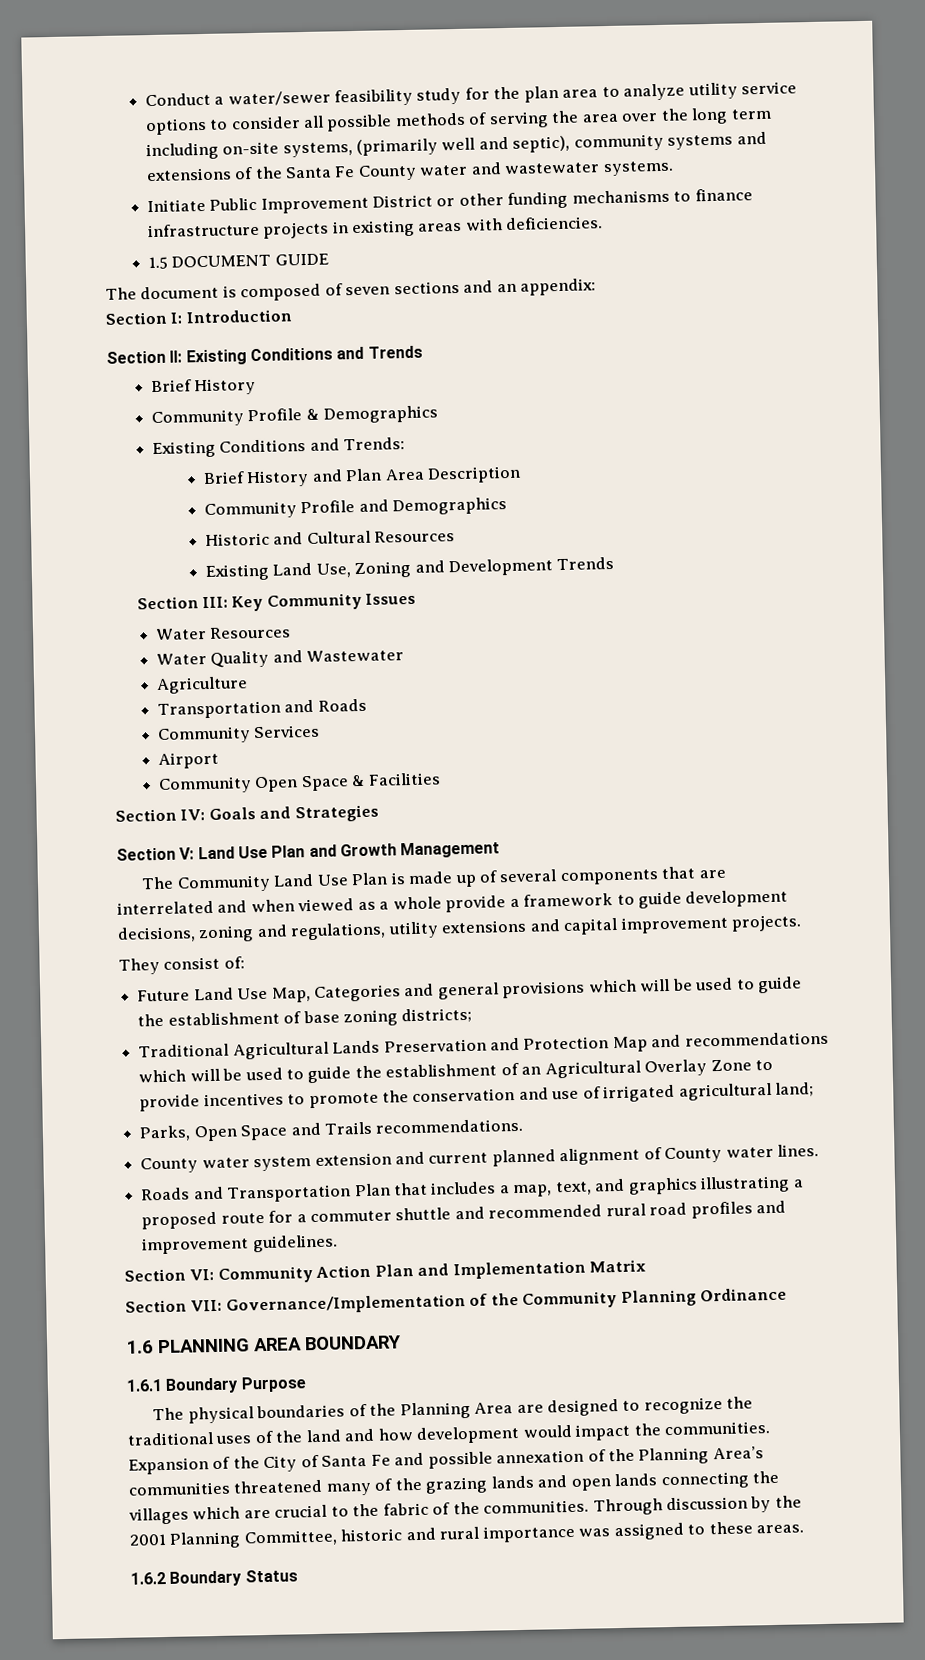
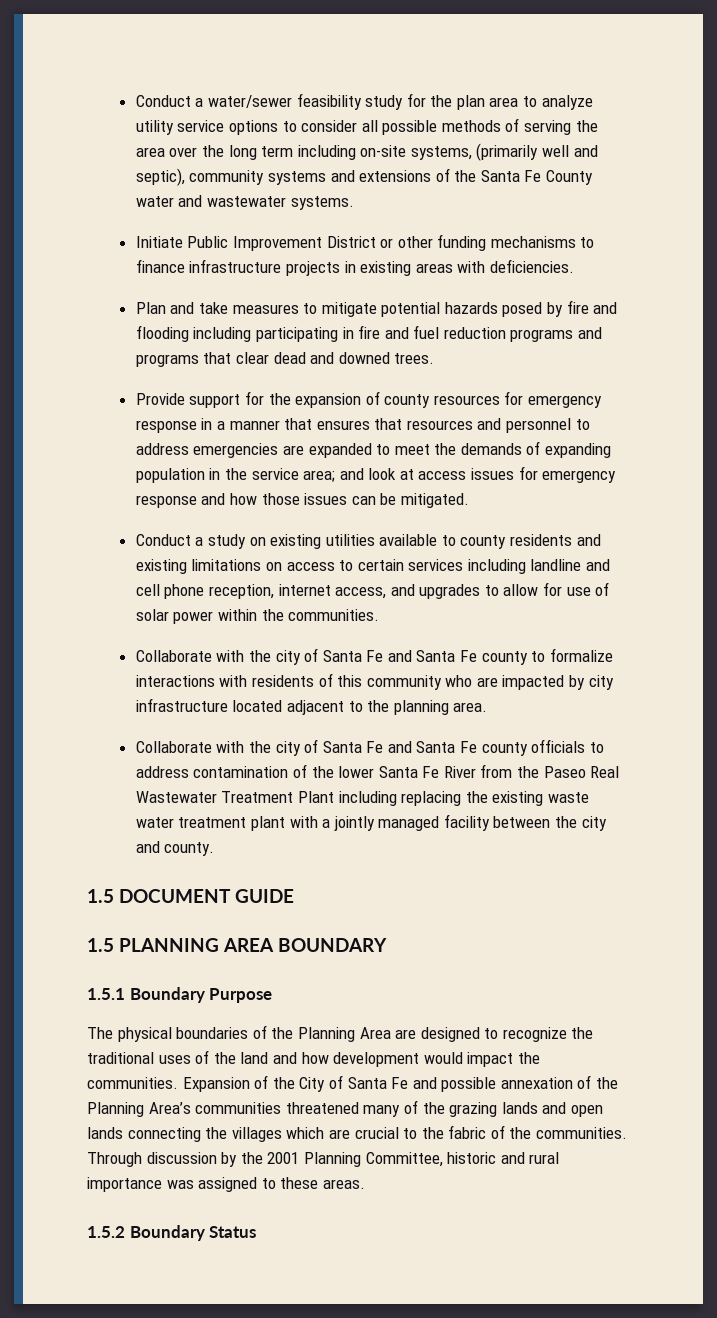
[147,253,329,270] [105,278,597,302] [105,309,292,325] [106,345,423,366] [150,377,257,396] [150,405,439,428] [151,437,406,459] [202,465,521,488] [203,497,508,520] [204,530,456,547] [204,556,615,582] [136,592,417,612] [154,626,292,641] [155,649,405,668] [155,676,248,695] [156,698,367,720] [156,724,321,745] [157,751,219,769] [157,772,442,794] [115,804,379,823] [116,841,501,861] [141,866,726,893] [117,889,789,915] [117,914,803,943] [118,956,245,975] [137,976,803,1003] [137,1007,473,1027] [138,1031,829,1060] [138,1059,774,1084] [139,1082,815,1112] [139,1118,524,1142] [140,1144,820,1174] [141,1175,804,1203] [141,1200,787,1230] [141,1234,338,1255] [124,1259,647,1284] [125,1287,788,1315] [126,1340,154,1354] 1.5 DOCUMENT GUIDE // The document is composed of seven sections and an appendix: // Section I: Introduction // Section II: Existing Conditions and Trends // Brief History // Community Profile & Demographics // Existing Conditions and Trends: // Brief History and Plan Area Description // Community Profile and Demographics // Historic and Cultural Resources // Existing Land Use, Zoning and Development Trends // Section III: Key Community Issues // Water Resources // Water Quality and Wastewater // Agriculture // Transportation and Roads // Community Services // Airport // Community Open Space & Facilities // Section IV: Goals and Strategies // Section V: Land Use Plan and Growth Management // The Community Land Use Plan is made up of several components that are interrelated and when viewed as a whole provide a framework to guide development decisions, zoning and regulations, utility extensions and capital improvement projects. // They consist of: // Future Land Use Map, Categories and general provisions which will be used to guide the establishment of base zoning districts; // Traditional Agricultural Lands Preservation and Protection Map and recommendations which will be used to guide the establishment of an Agricultural Overlay Zone to provide incentives to promote the conservation and use of irrigated agricultural land; // Parks, Open Space and Trails recommendations. // County water system extension and current planned alignment of County water lines. // Roads and Transportation Plan that includes a map, text, and graphics illustrating a proposed route for a commuter shuttle and recommended rural road profiles and improvement guidelines. // Section VI: Community Action Plan and Implementation Matrix // Section VII: Governance/Implementation of the Community Planning Ordinance // 1.6 -> [135,300,618,317] [135,325,603,342] [135,352,435,367] [135,391,603,408] [135,418,590,433] [135,441,612,458] [135,466,617,483] [135,493,469,508] [135,534,601,549] [135,559,611,574] [135,582,610,599] [135,609,380,624] [135,648,613,665] [135,673,614,690] [135,698,488,715] [135,739,604,756] [135,764,620,778] [135,791,589,806] [135,814,607,831] [135,841,215,856] [87,889,294,903] [87,938,114,952] Plan and take measures to mitigate potential hazards posed by fire and flooding including participating in fire and fuel reduction programs and programs that clear dead and downed trees. // Provide support for the expansion of county resources for emergency response in a manner that ensures that resources and personnel to address emergencies are expanded to meet the demands of expanding population in the service area; and look at access issues for emergency response and how those issues can be mitigated. // Conduct a study on existing utilities available to county residents and existing limitations on access to certain services including landline and cell phone reception, internet access, and upgrades to allow for use of solar power within the communities. // Collaborate with the city of Santa Fe and Santa Fe county to formalize interactions with residents of this community who are impacted by city infrastructure located adjacent to the planning area. // Collaborate with the city of Santa Fe and Santa Fe county officials to address contamination of the lower Santa Fe River from the Paseo Real Wastewater Treatment Plant including replacing the existing waste water treatment plant with a jointly managed facility between the city and county. // 1.5 DOCUMENT GUIDE // 1.5
[126,1379,163,1392] 1.6.1 -> [87,988,125,1000] 1.5.1
[130,1571,166,1585] 1.6.2 -> [87,1226,125,1238] 1.5.2

